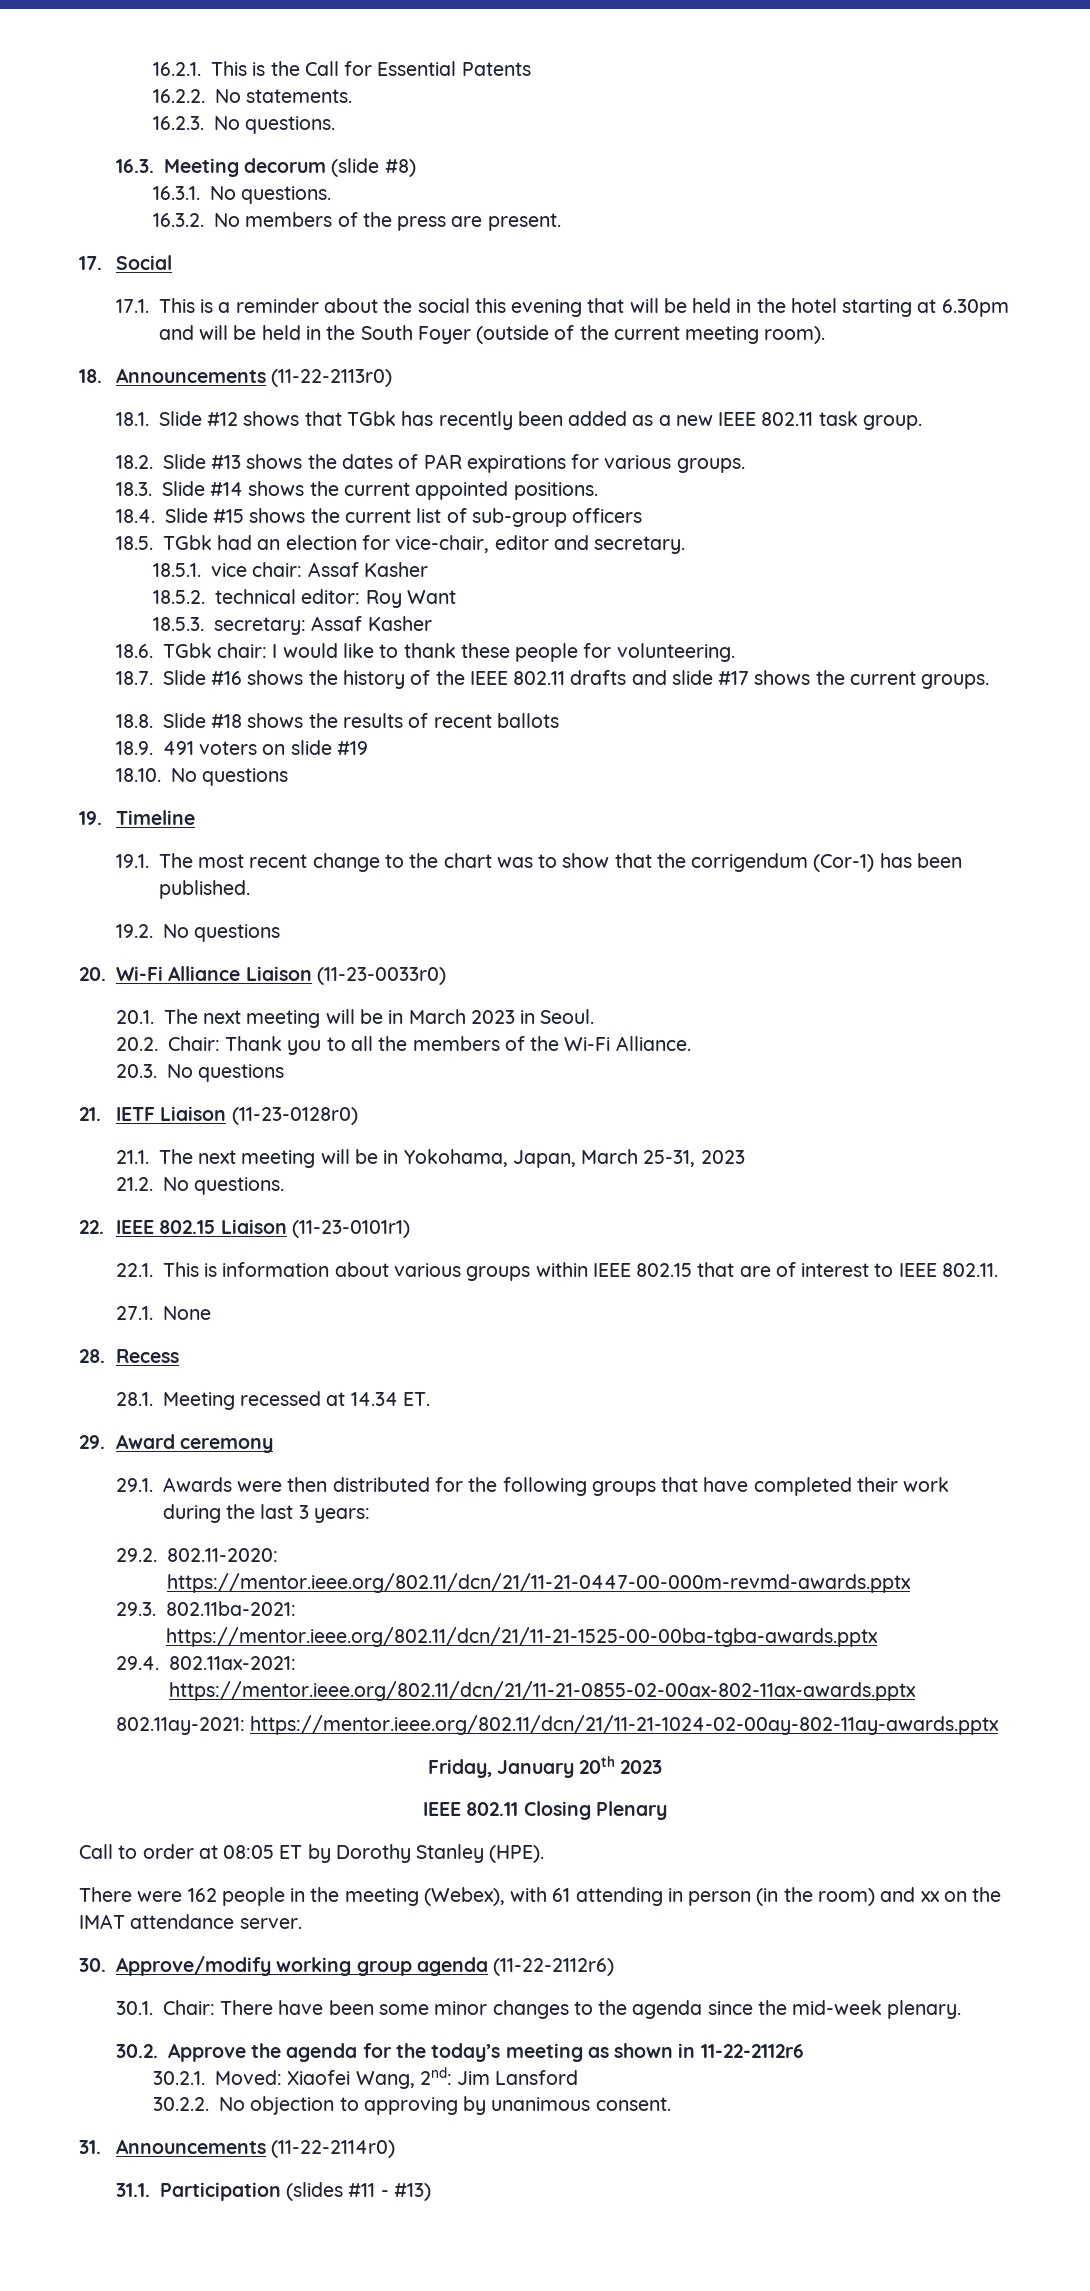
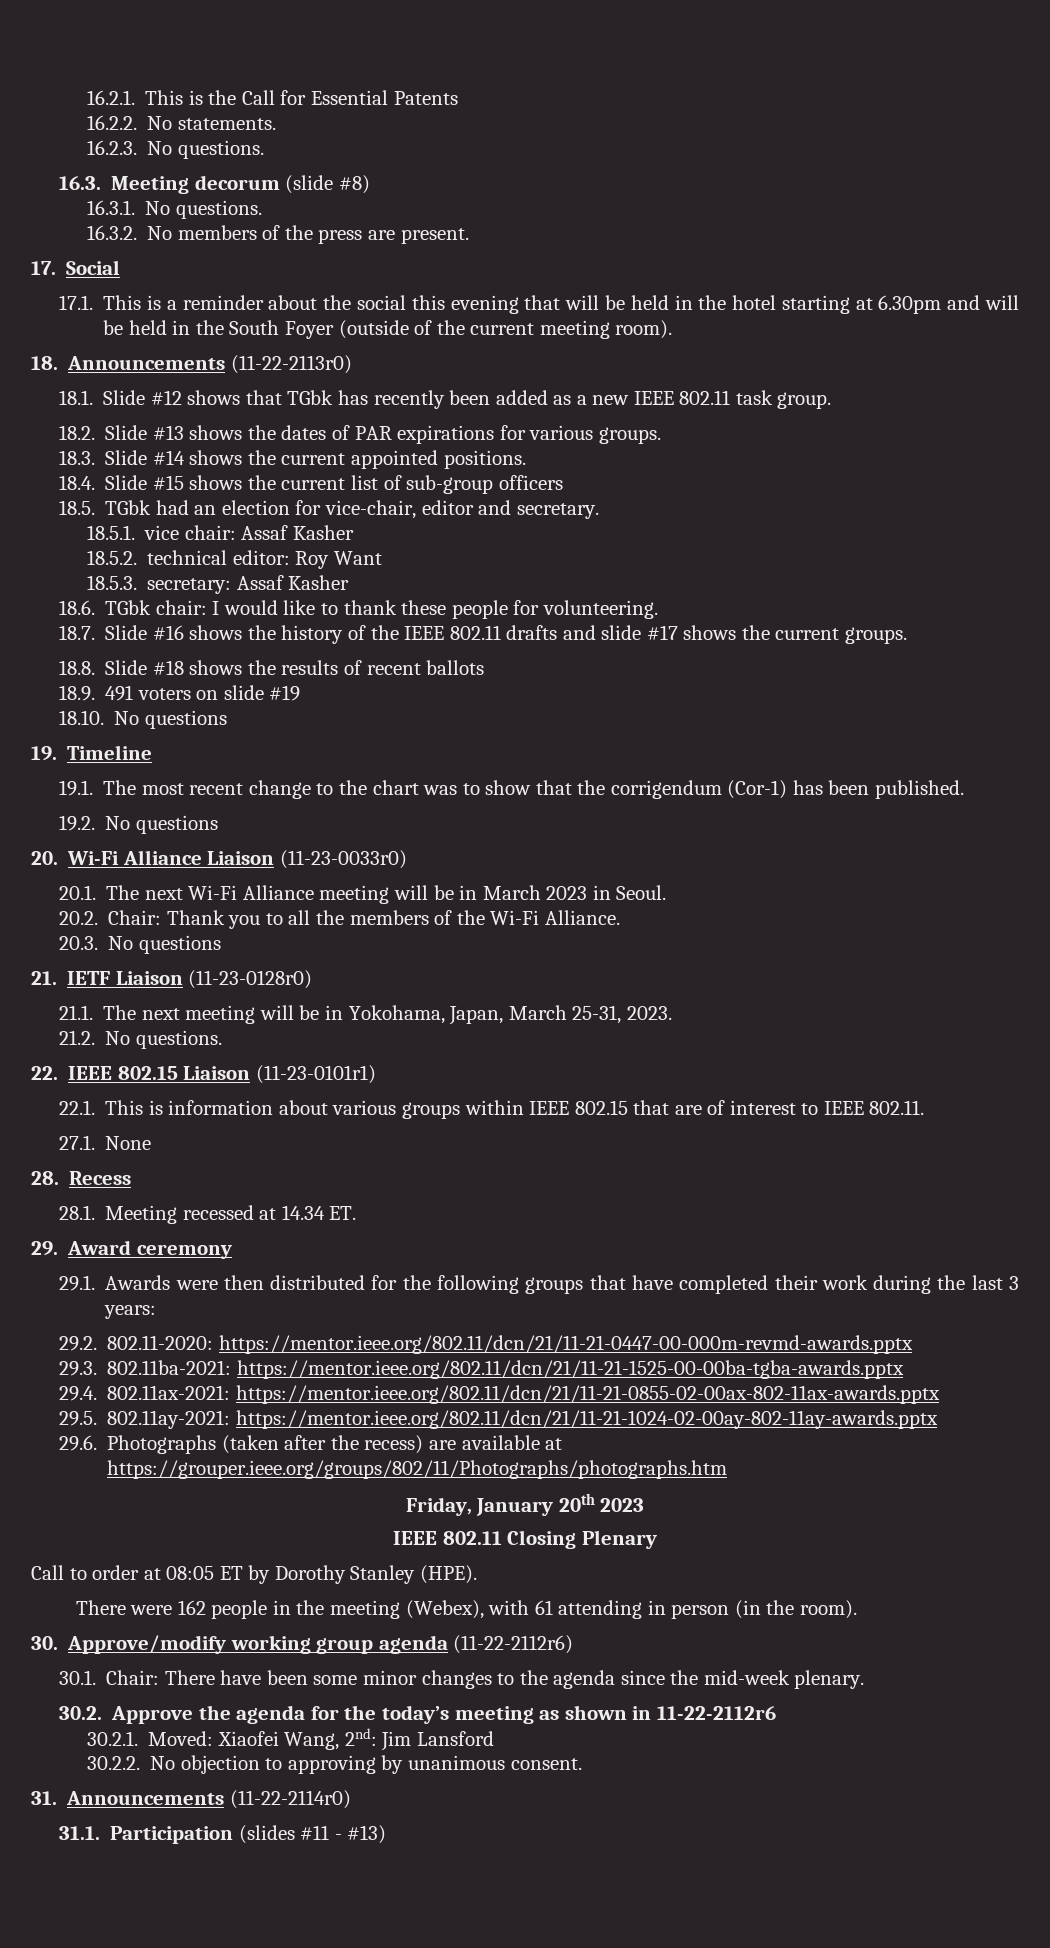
(242, 1017) none -> [188,885,314,900] Wi-Fi Alliance
[700,1150,745,1164] 2023 -> [626,1006,672,1020] 2023.
(916, 1691) none -> [59,1411,98,1426] 29.5.
(1000, 1725) none -> [59,1435,563,1454] [107,1460,728,1479] // 29.6. Photographs (taken after the recess) are available at https://grouper.ieee.org/groups/802/11/Photographs/photographs.htm
[817,1887,1002,1906] [79,1914,302,1929] room) and xx on the IMAT attendance server. -> [799,1600,857,1619] room).

